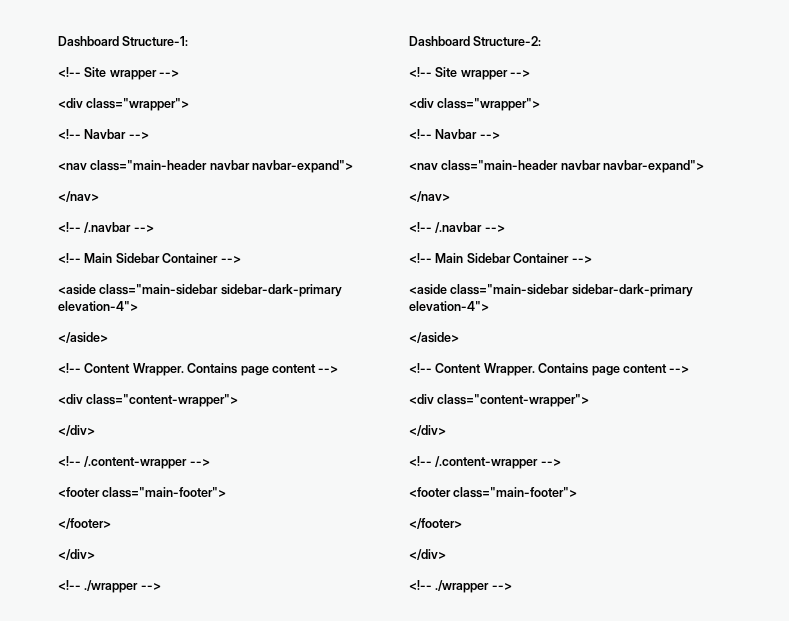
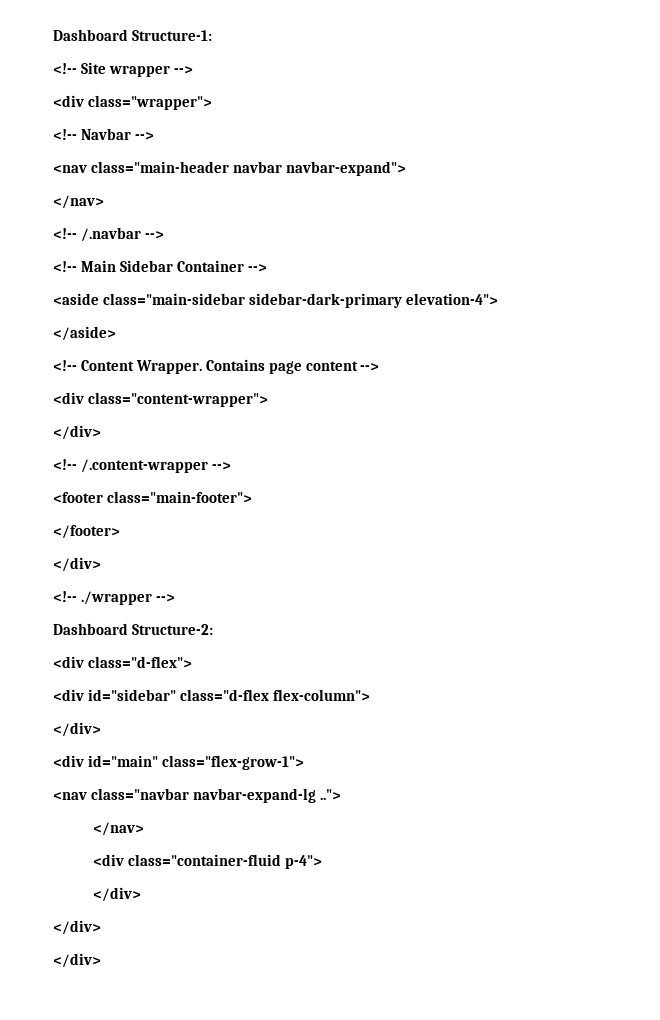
[409,67,531,80] [409,98,541,111] [409,129,500,139] [409,160,705,173] [409,191,450,202] [409,222,505,233] [409,253,592,263] [409,284,693,297] [409,301,489,311] [409,332,459,343] [409,363,690,376] [409,394,590,407] [409,425,446,436] [409,456,561,469] [409,487,578,498] [409,518,462,529] [409,549,446,560] [409,580,512,593] <!-- Site wrapper --> // <div class="wrapper"> // <!-- Navbar --> // <nav class="main-header navbar navbar-expand"> // </nav> // <!-- /.navbar --> // <!-- Main Sidebar Container --> // <aside class="main-sidebar sidebar-dark-primary elevation-4"> // </aside> // <!-- Content Wrapper. Contains page content --> // <div class="content-wrapper"> // </div> // <!-- /.content-wrapper --> // <footer class="main-footer"> // </footer> // </div> // <!-- ./wrapper --> -> [53,656,192,668] [53,689,370,701] [53,722,101,737] [53,755,304,770] [53,788,341,803] [93,822,145,836] [93,854,323,869] [93,887,142,902] [53,920,101,935] [53,953,101,968] <div class="d-flex"> // <div id="sidebar" class="d-flex flex-column"> // </div> // <div id="main" class="flex-grow-1"> // <nav class="navbar navbar-expand-lg .."> // </nav> // <div class="container-fluid p-4"> // </div> // </div> // </div>

